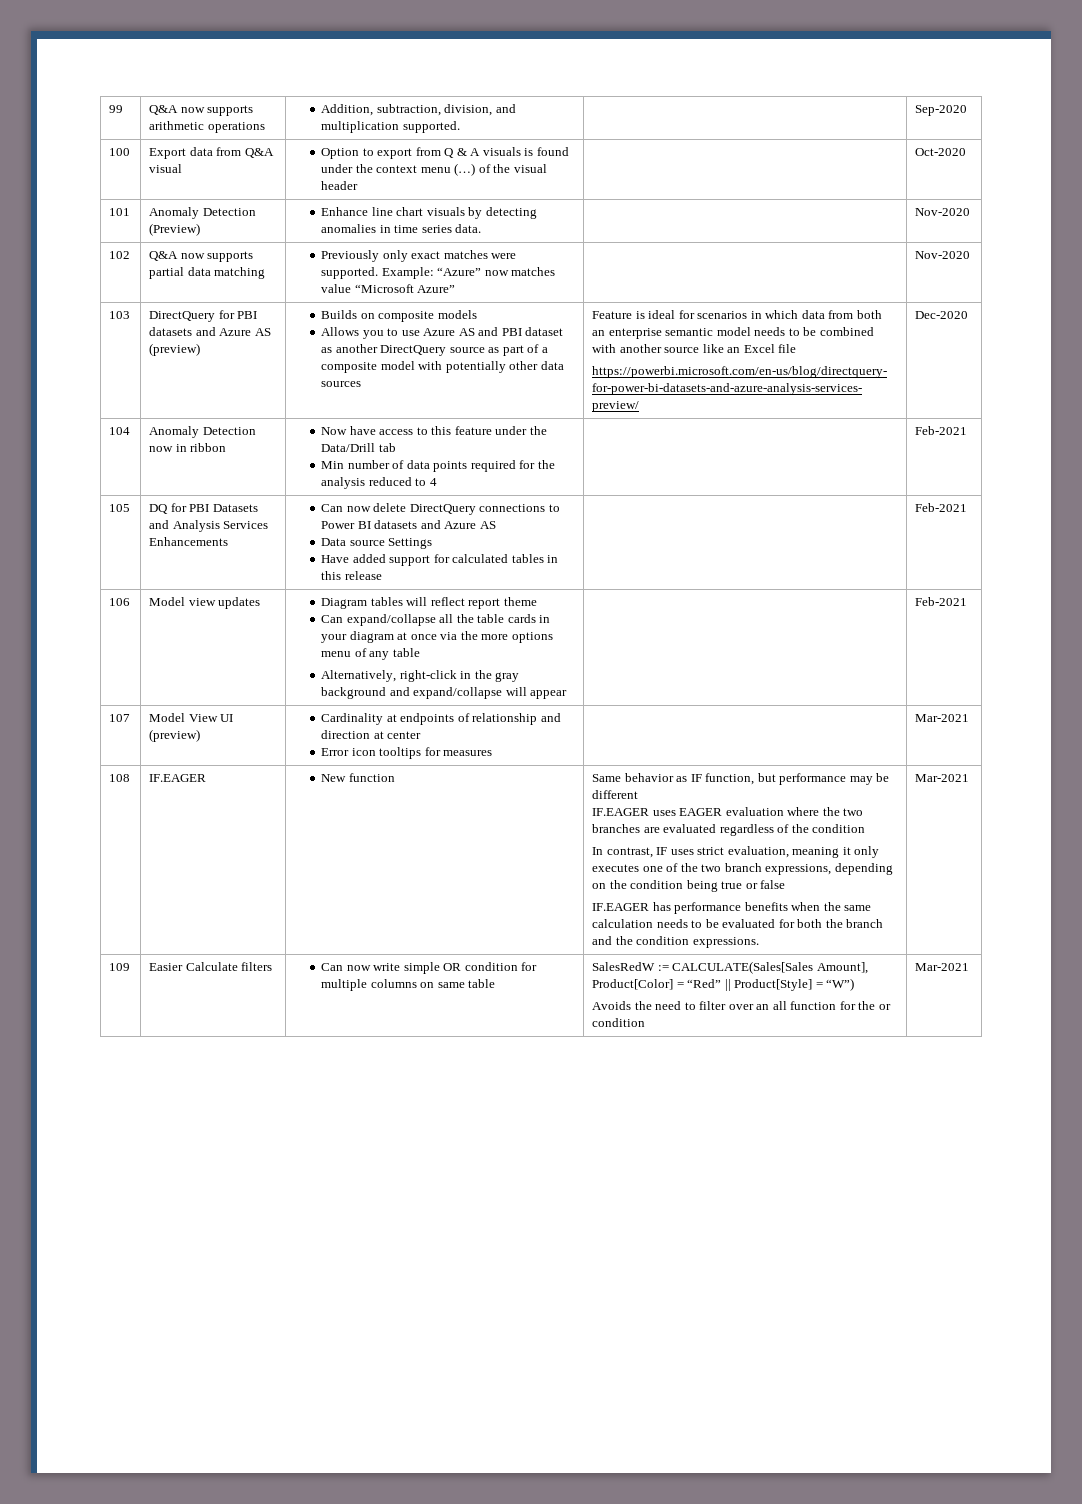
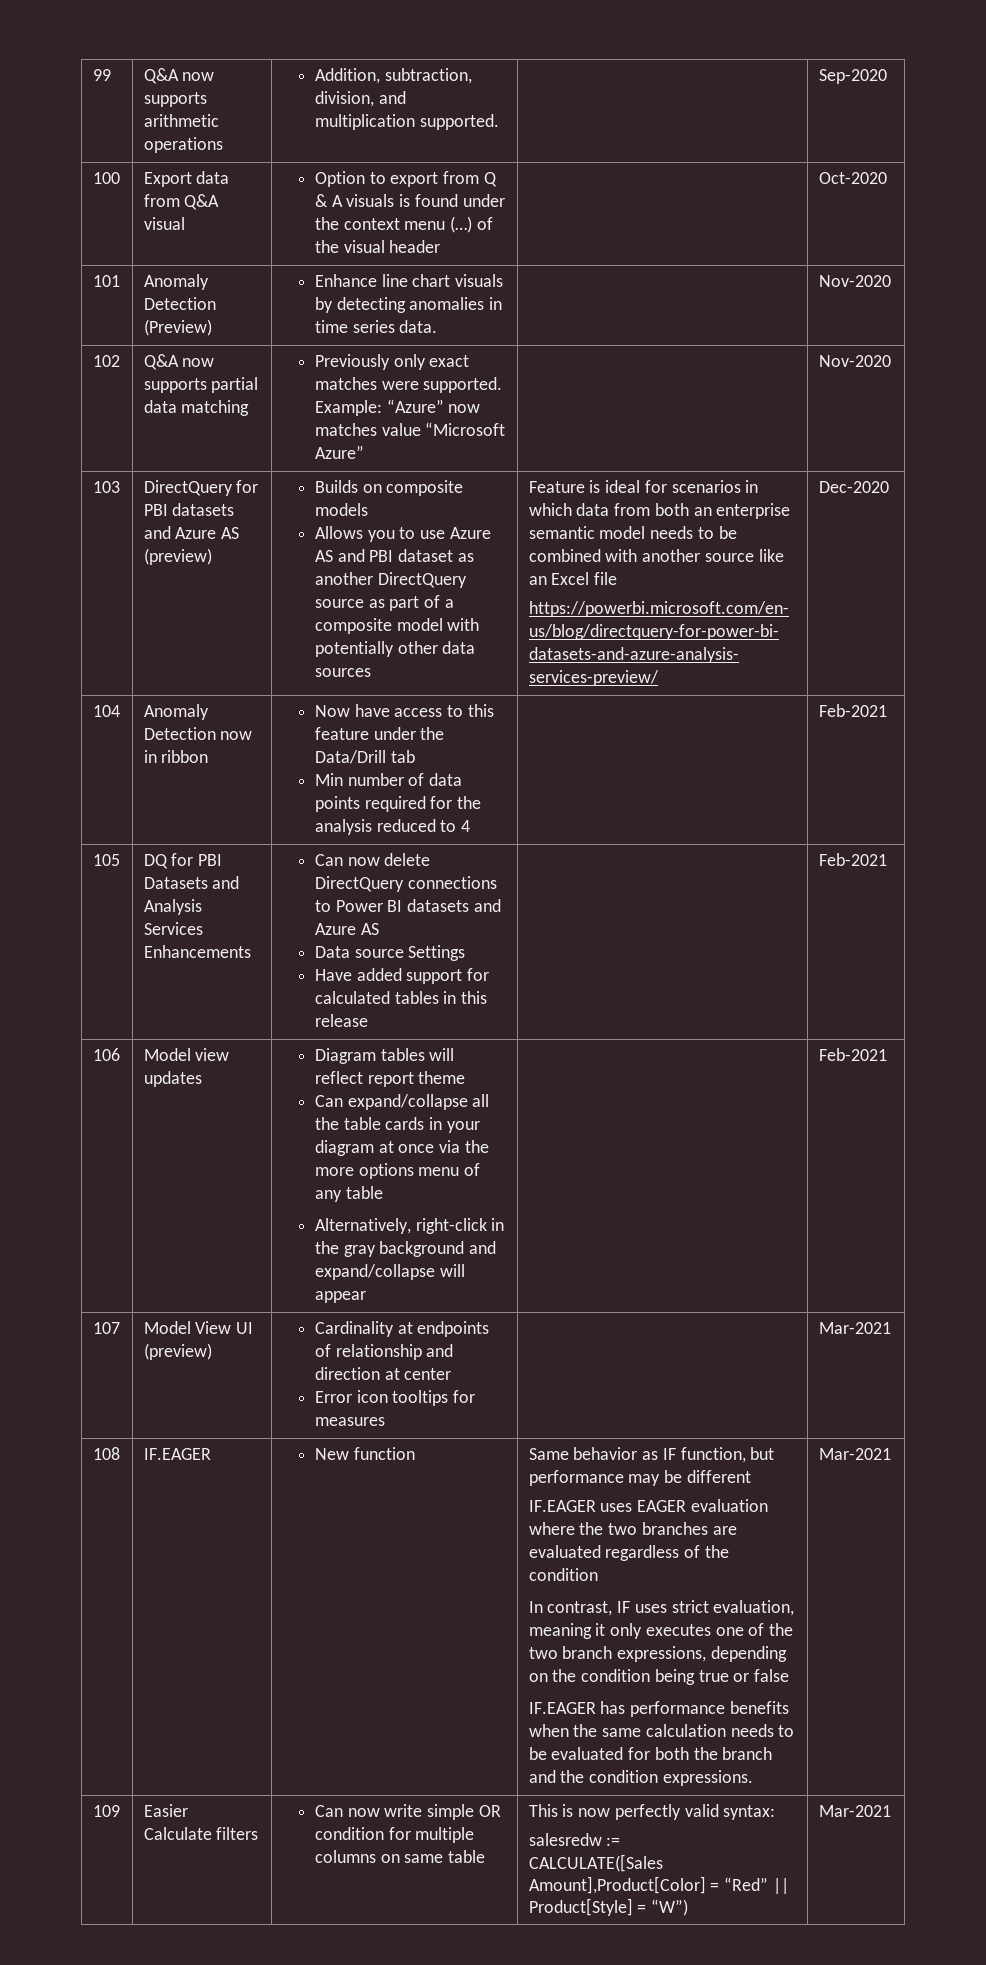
[592,961,868,974] [592,979,674,990] SalesRedW := CALCULATE(Sales[Sales Amount], Product[Color] -> [528,1804,776,1820] [528,1833,621,1846] [528,1854,663,1872] [528,1876,706,1894] This is now perfectly valid syntax: // salesredw := // CALCULATE([Sales Amount],Product[Color]
[592,1001,891,1010] [592,1018,646,1027] // Avoids the need to filter over an all function for the or condition -> (689, 1907) none

